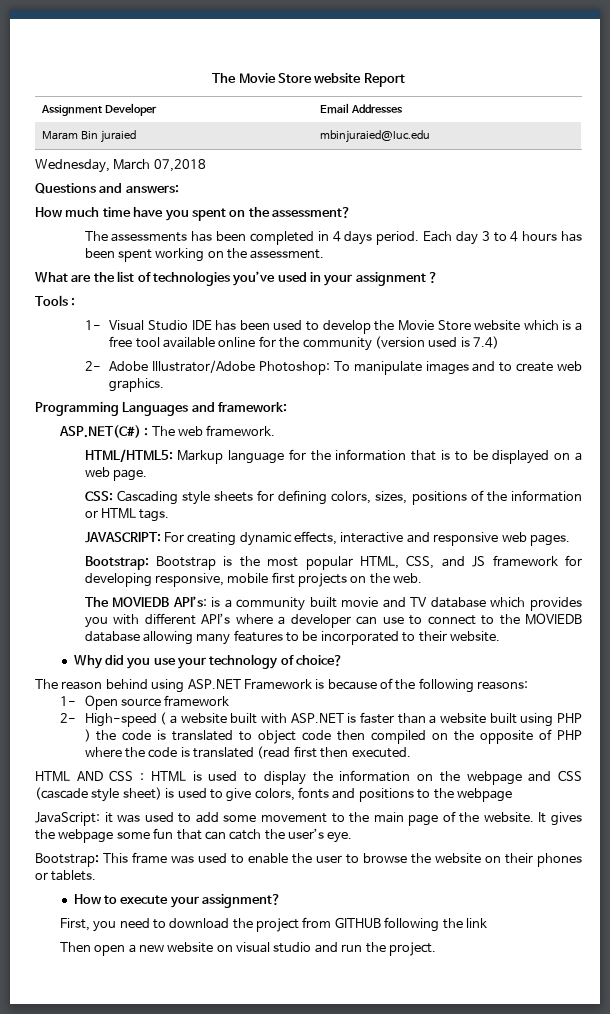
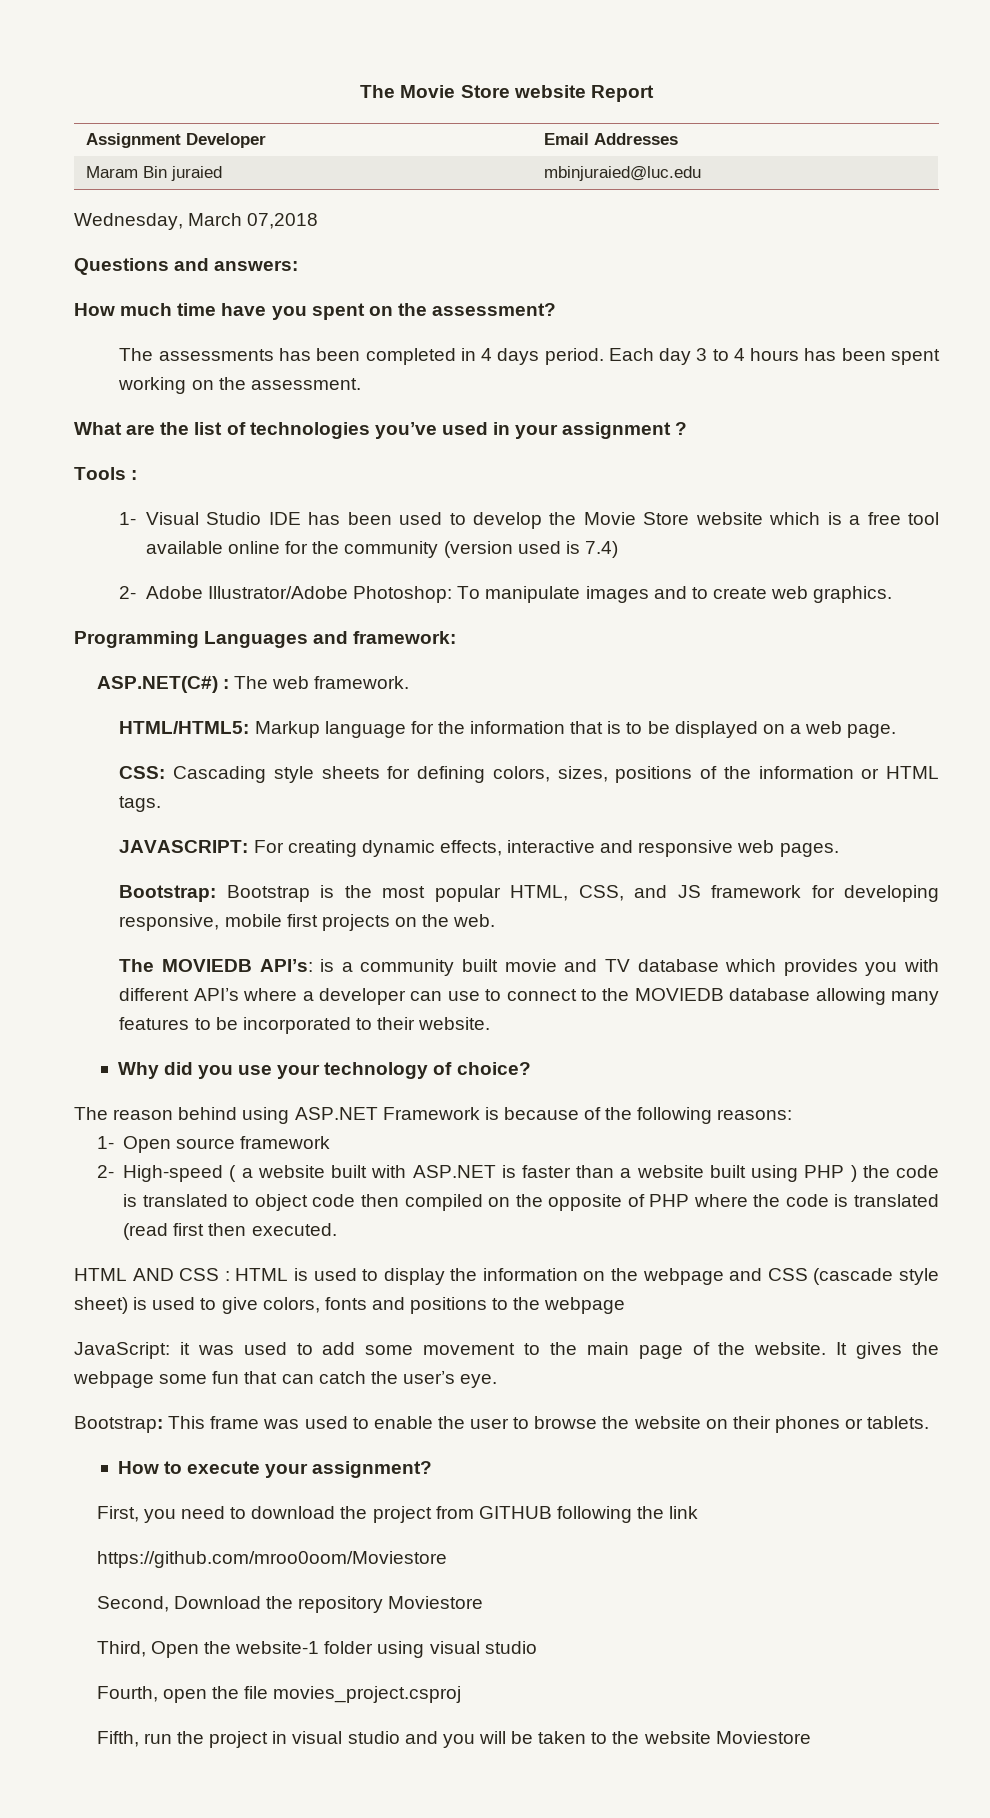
[59,942,436,956] Then open a new website on visual studio and run the project. -> [96,1551,447,1568] [96,1596,484,1613] [96,1641,537,1658] [96,1686,462,1703] [96,1731,811,1748] https://github.com/mroo0oom/Moviestore // Second, Download the repository Moviestore // Third, Open the website-1 folder using visual studio // Fourth, open the file movies_project.csproj // Fifth, run the project in visual studio and you will be taken to the website Moviestore

